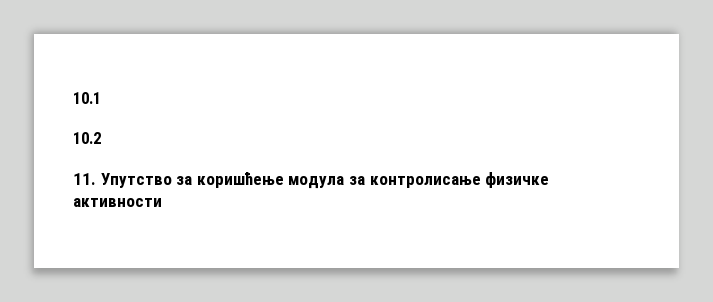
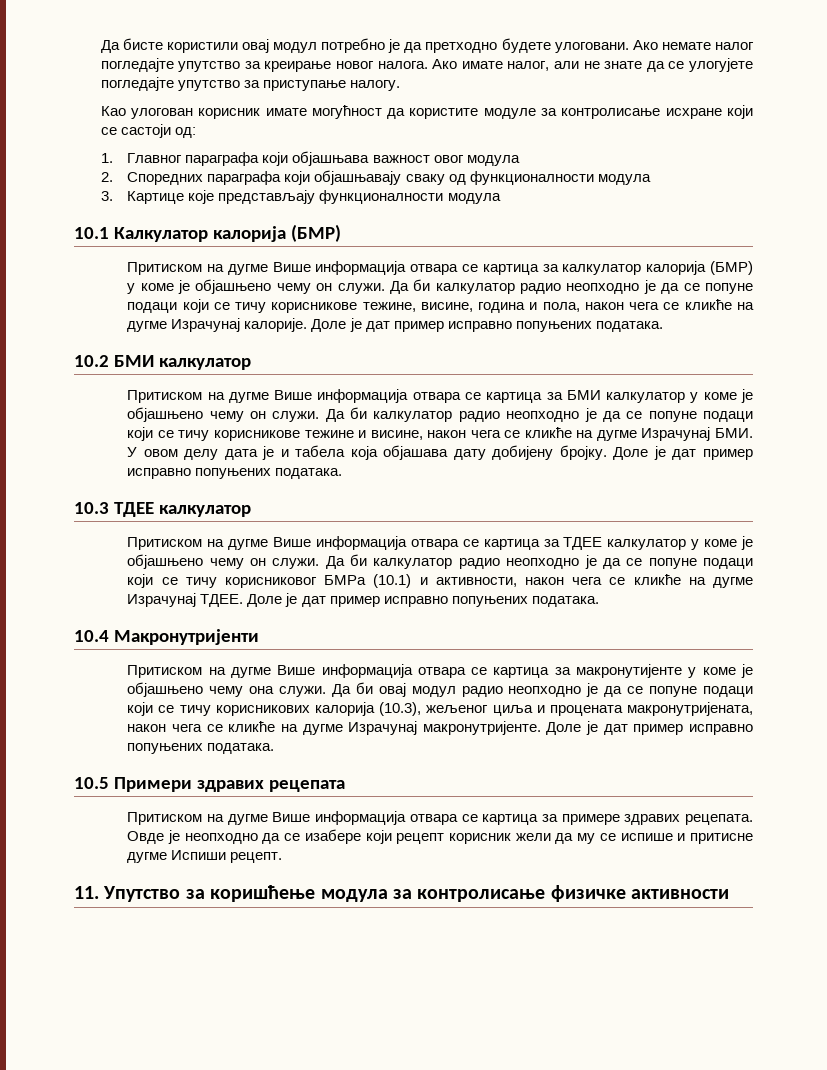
[73,92,101,104] [73,132,101,144] 10.1 // 10.2 -> [100,38,755,53] [100,58,753,72] [100,77,400,91] [100,105,753,119] [100,124,196,138] [100,151,520,166] [100,170,651,185] [100,190,501,204] [74,224,341,242] [127,261,753,275] [127,279,753,294] [127,299,755,313] [127,318,663,332] [74,355,251,370] [127,389,754,403] [127,407,753,422] [127,427,754,441] [127,445,753,460] [127,468,343,479] [74,502,251,517] [127,536,753,550] [127,554,753,569] [127,574,754,588] [127,593,599,607] [74,629,259,645] [127,664,753,678] [127,682,754,697] [127,702,754,716] [127,721,753,735] [127,743,275,754] [74,777,345,792] [127,811,753,825] [127,829,753,844] [127,850,283,863] Да бисте користили овај модул потребно је да претходно будете улоговани. Ако немате налог погледајте упутство за креирање новог налога. Ако имате налог, али не знате да се улогујете погледајте упутство за приступање налогу. // Као улогован корисник имате могућност да користите модуле за контролисање исхране који се састоји од: // 1. Главног параграфа који објашњава важност овог модула // 2. Споредних параграфа који објашњавају сваку од функционалности модула // 3. Картице које представљају функционалности модула // 10.1 Калкулатор калорија (БМР) // Притиском на дугме Више информација отвара се картица за калкулатор калорија (БМР) у коме је објашњено чему он служи. Да би калкулатор радио неопходно је да се попуне подаци који се тичу корисникове тежине, висине, година и пола, након чега се кликће на дугме Израчунај калорије. Доле је дат пример исправно попуњених података. // 10.2 БМИ калкулатор // Притиском на дугме Више информација отвара се картица за БМИ калкулатор у коме је објашњено чему он служи. Да би калкулатор радио неопходно је да се попуне подаци који се тичу корисникове тежине и висине, након чега се кликће на дугме Израчунај БМИ. У овом делу дата је и табела која објашава дату добијену бројку. Доле је дат пример исправно попуњених података. // 10.3 ТДЕЕ калкулатор // Притиском на дугме Више информација отвара се картица за ТДЕЕ калкулатор у коме је објашњено чему он служи. Да би калкулатор радио неопходно је да се попуне подаци који се тичу корисниковог БМРа (10.1) и активности, након чега се кликће на дугме Израчунај ТДЕЕ. Доле је дат пример исправно попуњених података. // 10.4 Макронутријенти // Притиском на дугме Више информација отвара се картица за макронутијенте у коме је објашњено чему она служи. Да би овај модул радио неопходно је да се попуне подаци који се тичу корисникових калорија (10.3), жељеног циља и процената макронутријената, након чега се кликће на дугме Израчунај макронутријенте. Доле је дат пример исправно попуњених података. // 10.5 Примери здравих рецепата // Притиском на дугме Више информација отвара се картица за примере здравих рецепата. Овде је неопходно да се изабере који рецепт корисник жели да му се испише и притисне дугме Испиши рецепт.

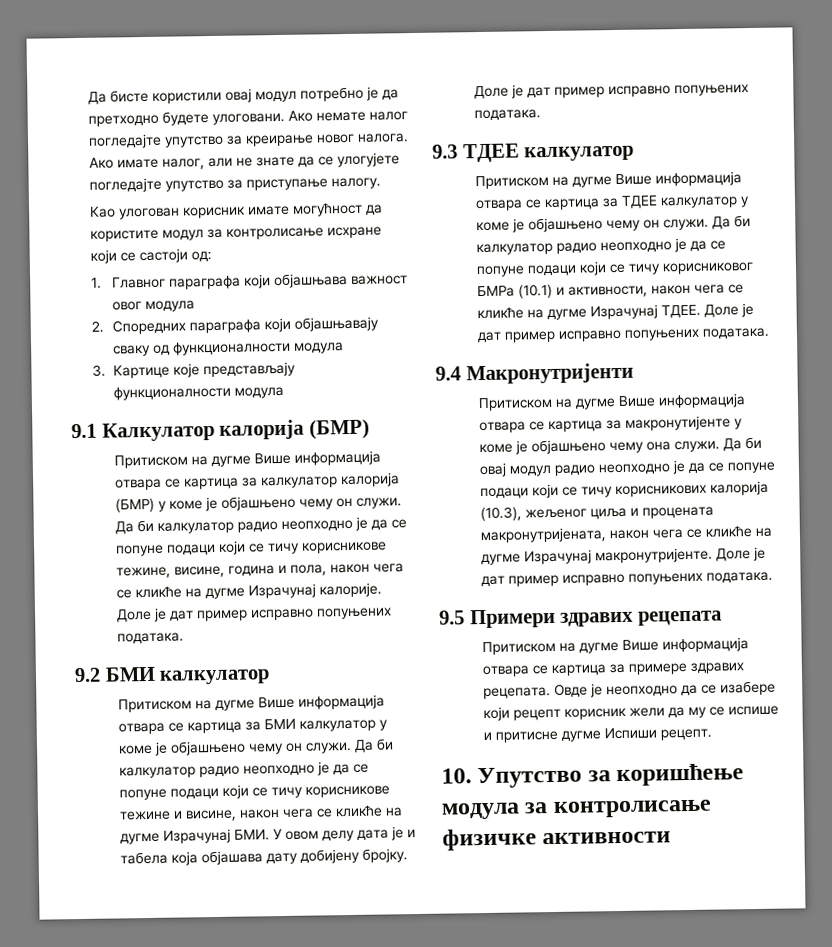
[483,108,536,119] модуле -> [161,229,204,241] модул
[74,227,109,239] 10.1 -> [71,423,97,439] 9.1
[74,355,109,367] 10.2 -> [74,667,101,683] 9.2
[74,502,109,514] 10.3 -> [432,144,458,159] 9.3
[74,630,109,642] 10.4 -> [435,366,461,381] 9.4
[74,777,109,789] 10.5 -> [439,610,465,625] 9.5
[74,886,99,899] 11. -> [441,768,472,784] 10.

